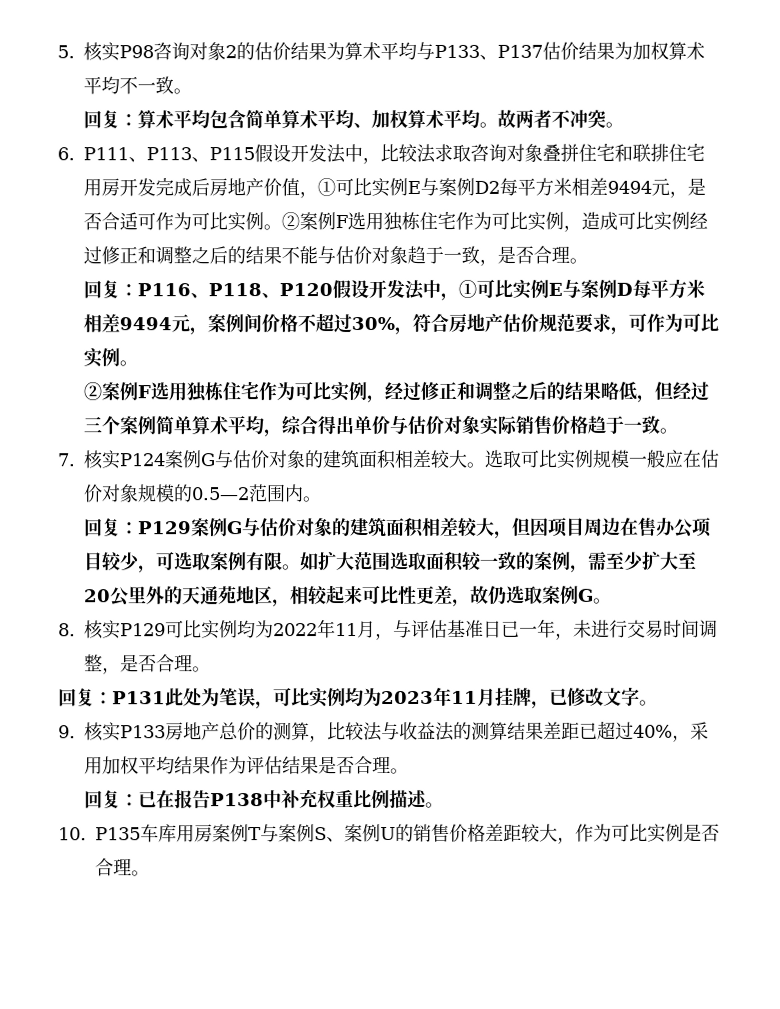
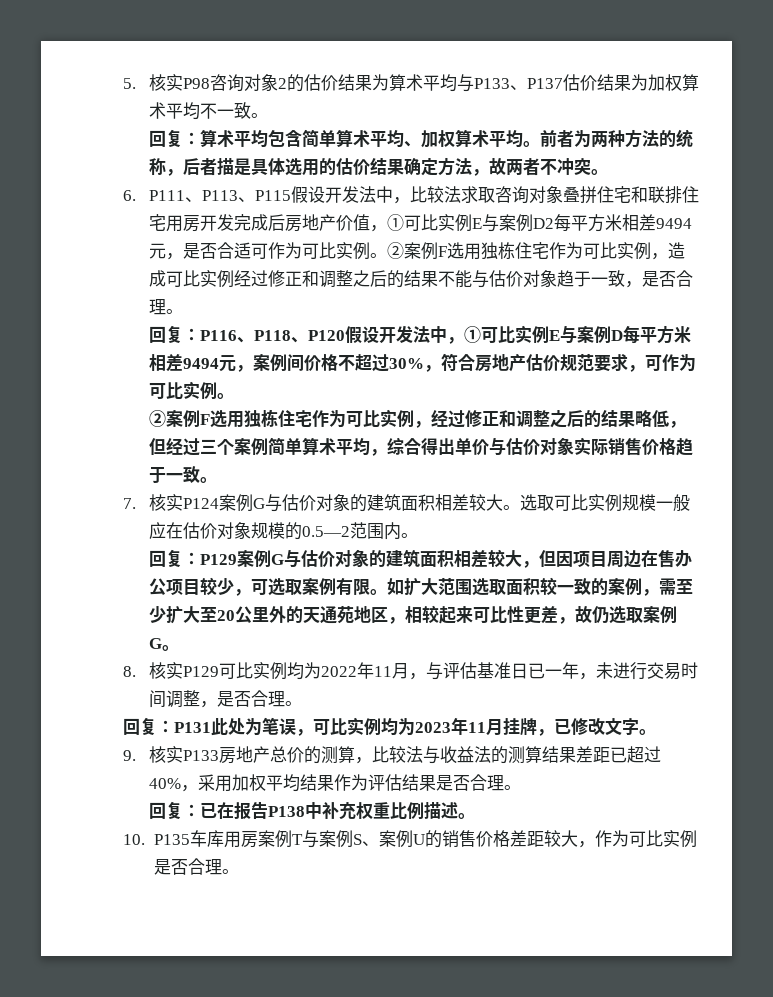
(499, 124) none -> [539,129,693,148] [148,157,489,176] 前者为两种方法的统称，后者描是具体选用的估价结果确定方法，

